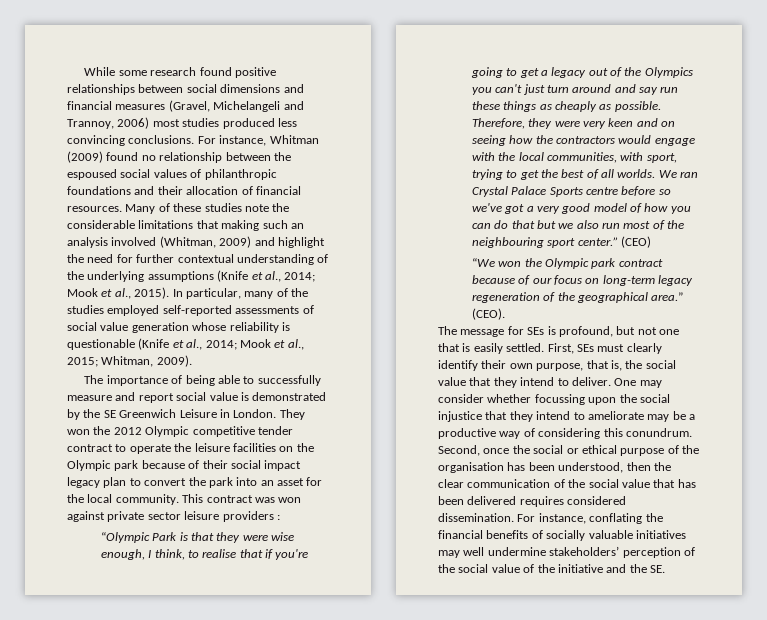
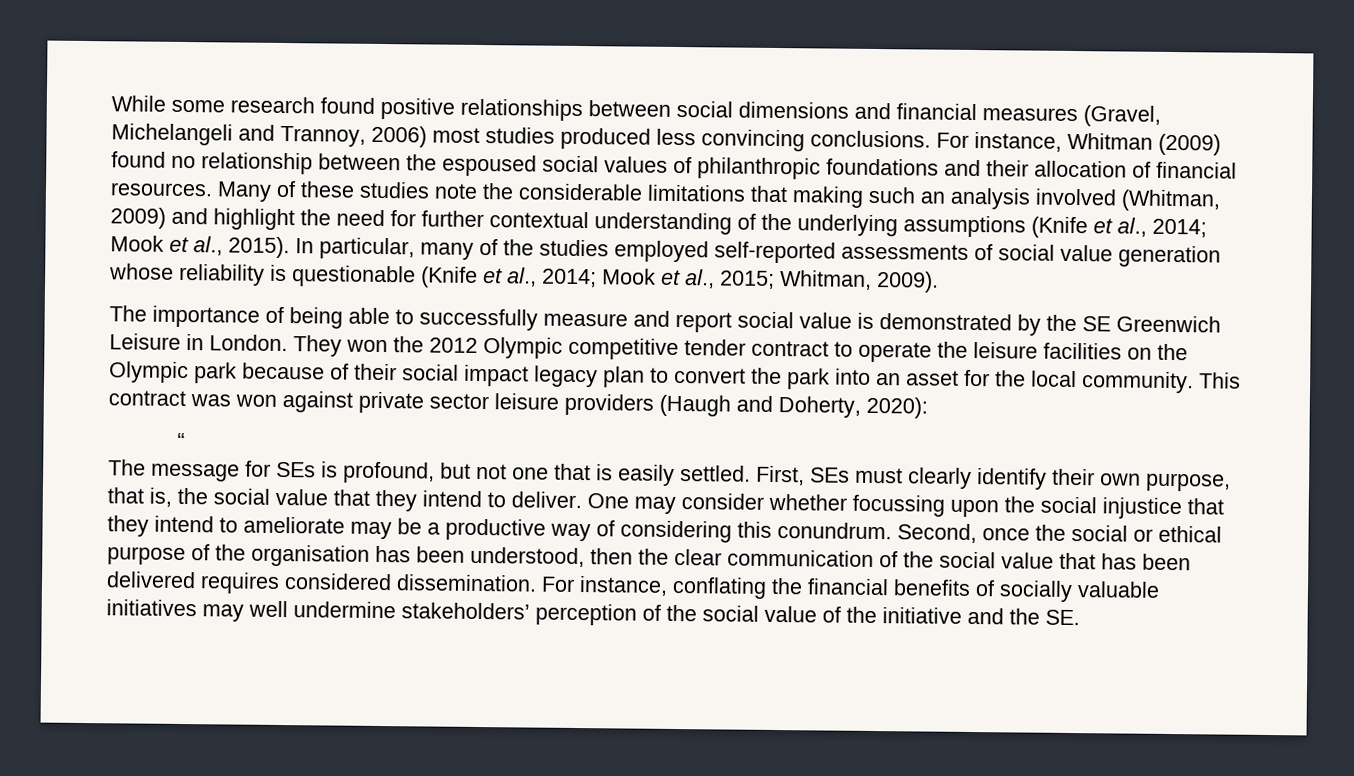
[276,515,280,520] [100,532,295,543] [100,549,309,560] [470,67,693,78] [471,84,679,95] [471,101,661,112] [471,118,676,129] [471,135,695,146] [471,152,677,163] [471,169,699,180] [471,186,671,197] [471,203,691,214] [471,220,685,230] [471,236,651,248] [471,258,663,269] [471,275,694,286] [471,292,684,303] [471,308,505,320] : // “Olympic Park is that they were wise enough, I think, to realise that if you're going to get a legacy out of the Olympics you can't just turn around and say run these things as cheaply as possible. Therefore, they were very keen and on seeing how the contractors would engage with the local communities, with sport, trying to get the best of all worlds. We ran Crystal Palace Sports centre before so we've got a very good model of how you can do that but we also run most of the neighbouring sport center.” (CEO) // “We won the Olympic park contract because of our focus on long-term legacy regeneration of the geographical area.” (CEO). -> [659,394,928,419] [176,432,185,449] (Haugh and Doherty, 2020): // “

